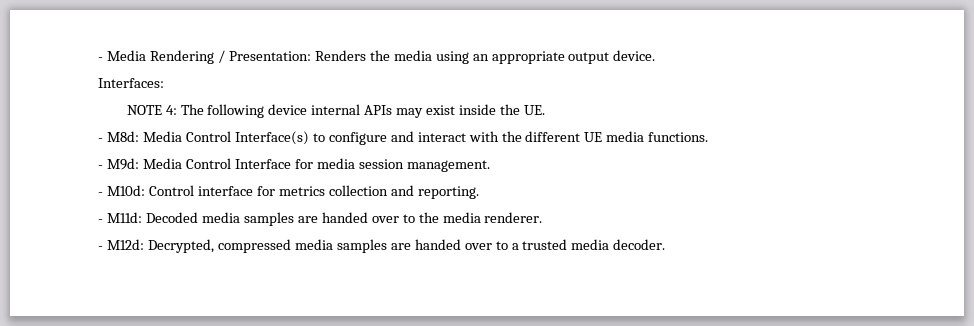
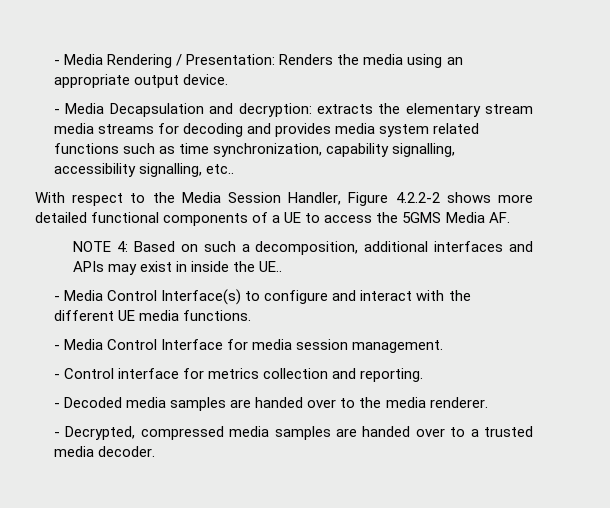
[98,78,165,88] [126,104,361,118] Interfaces: // NOTE 4: The following device internal -> [54,103,533,117] [54,123,480,137] [54,143,456,157] [54,163,235,177] [35,192,533,206] [35,212,510,226] [73,241,533,255] - Media Decapsulation and decryption: extracts the elementary stream media streams for decoding and provides media system related functions such as time synchronization, capability signalling, accessibility signalling, etc.. // With respect to the Media Session Handler, Figure 4.2.2-2 shows more detailed functional components of a UE to access the 5GMS Media AF. // NOTE 4: Based on such a decomposition, additional interfaces and
(456, 110) none -> [176,261,188,272] in
[523,105,545,115] [98,131,140,142] UE. // - M8d: -> [259,261,283,272] [54,296,61,301] UE.. // -
[107,158,140,170] M9d: -> (61, 347) none
[107,185,146,196] M10d: -> (61, 376) none
[107,212,143,223] M11d: -> (61, 405) none
[107,239,145,250] M12d: -> (61, 434) none

